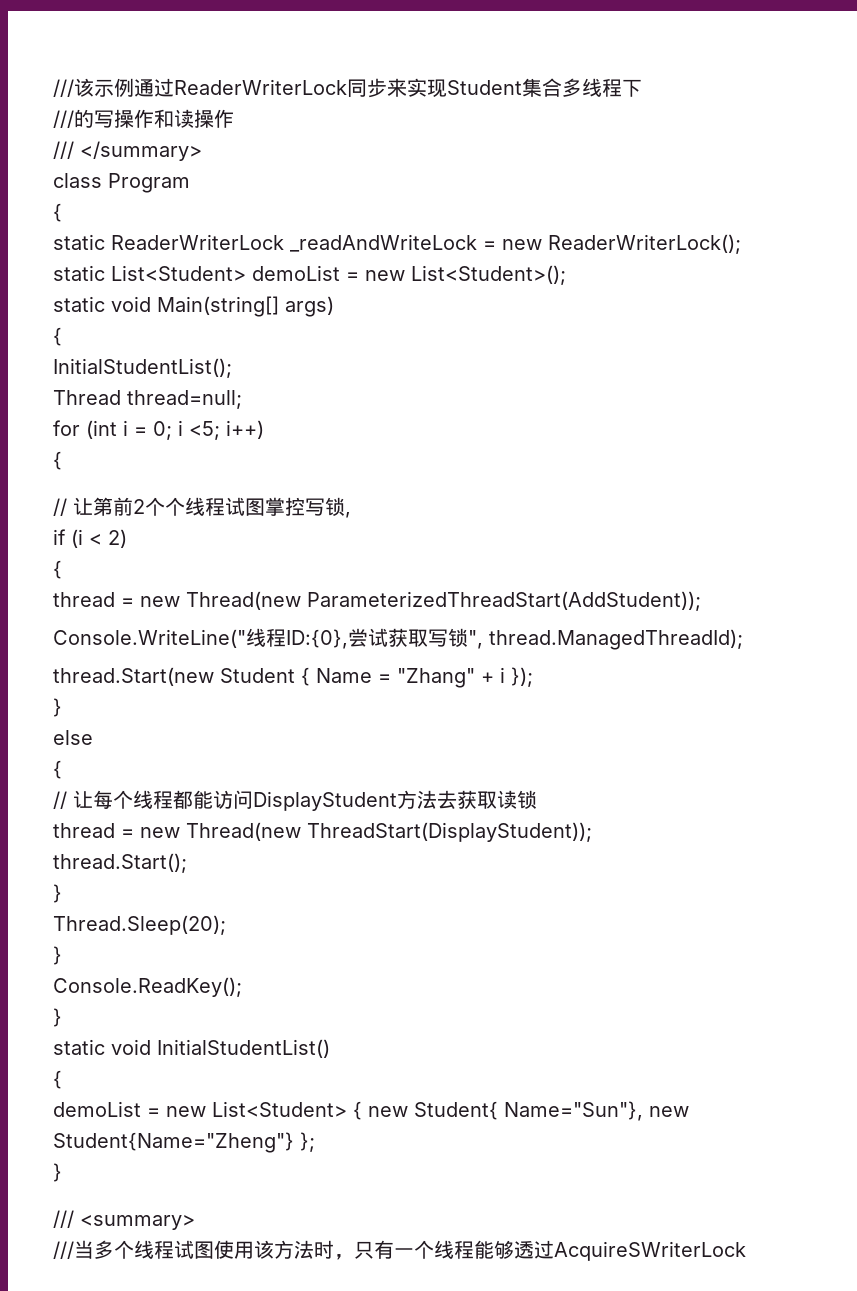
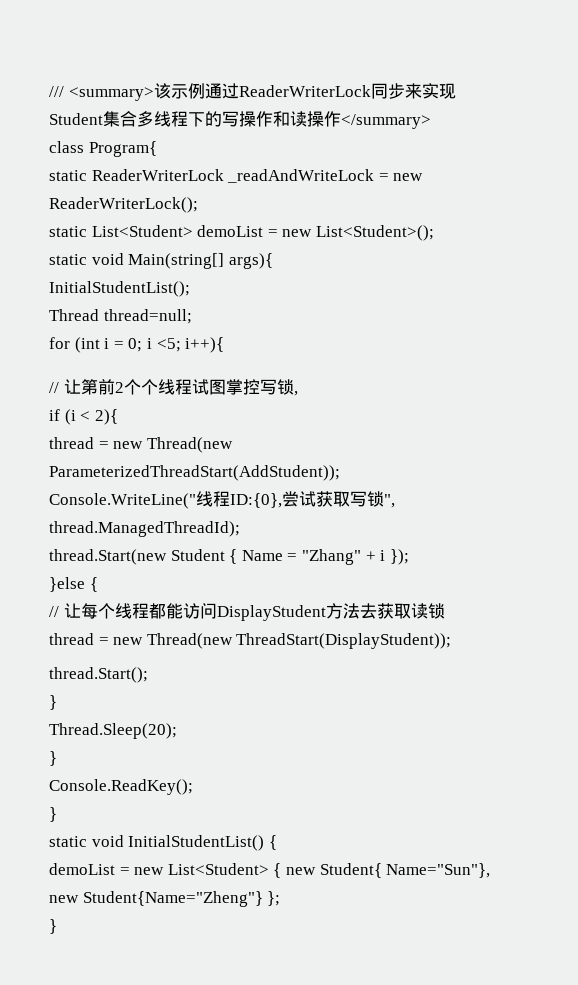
[53,79,74,97] /// -> [49,86,154,101] /// <summary>
[53,110,74,128] // /// -> (205, 119) none
[53,141,74,159] // /// -> (341, 119) none
[108,173,190,193] [53,203,62,222] Program // { -> [88,141,157,157] Program{
[285,296,334,317] [53,327,62,346] args) // { -> [228,253,273,269] args){
[226,420,264,439] [53,451,62,470] i++) // { -> [185,337,225,353] i++){
[108,529,127,548] [53,560,62,579] 2) // { -> [94,409,118,425] 2){
[53,698,62,717] [53,730,93,745] } // else // -> [49,577,85,592] }else
(330, 1048) // -> (265, 843) none
[53,1210,195,1230] [53,1240,746,1261] // /// <summary> // ///当多个线程试图使用该方法时，只有一个线程能够透过AcquireSWriterLock -> (57, 926) none

